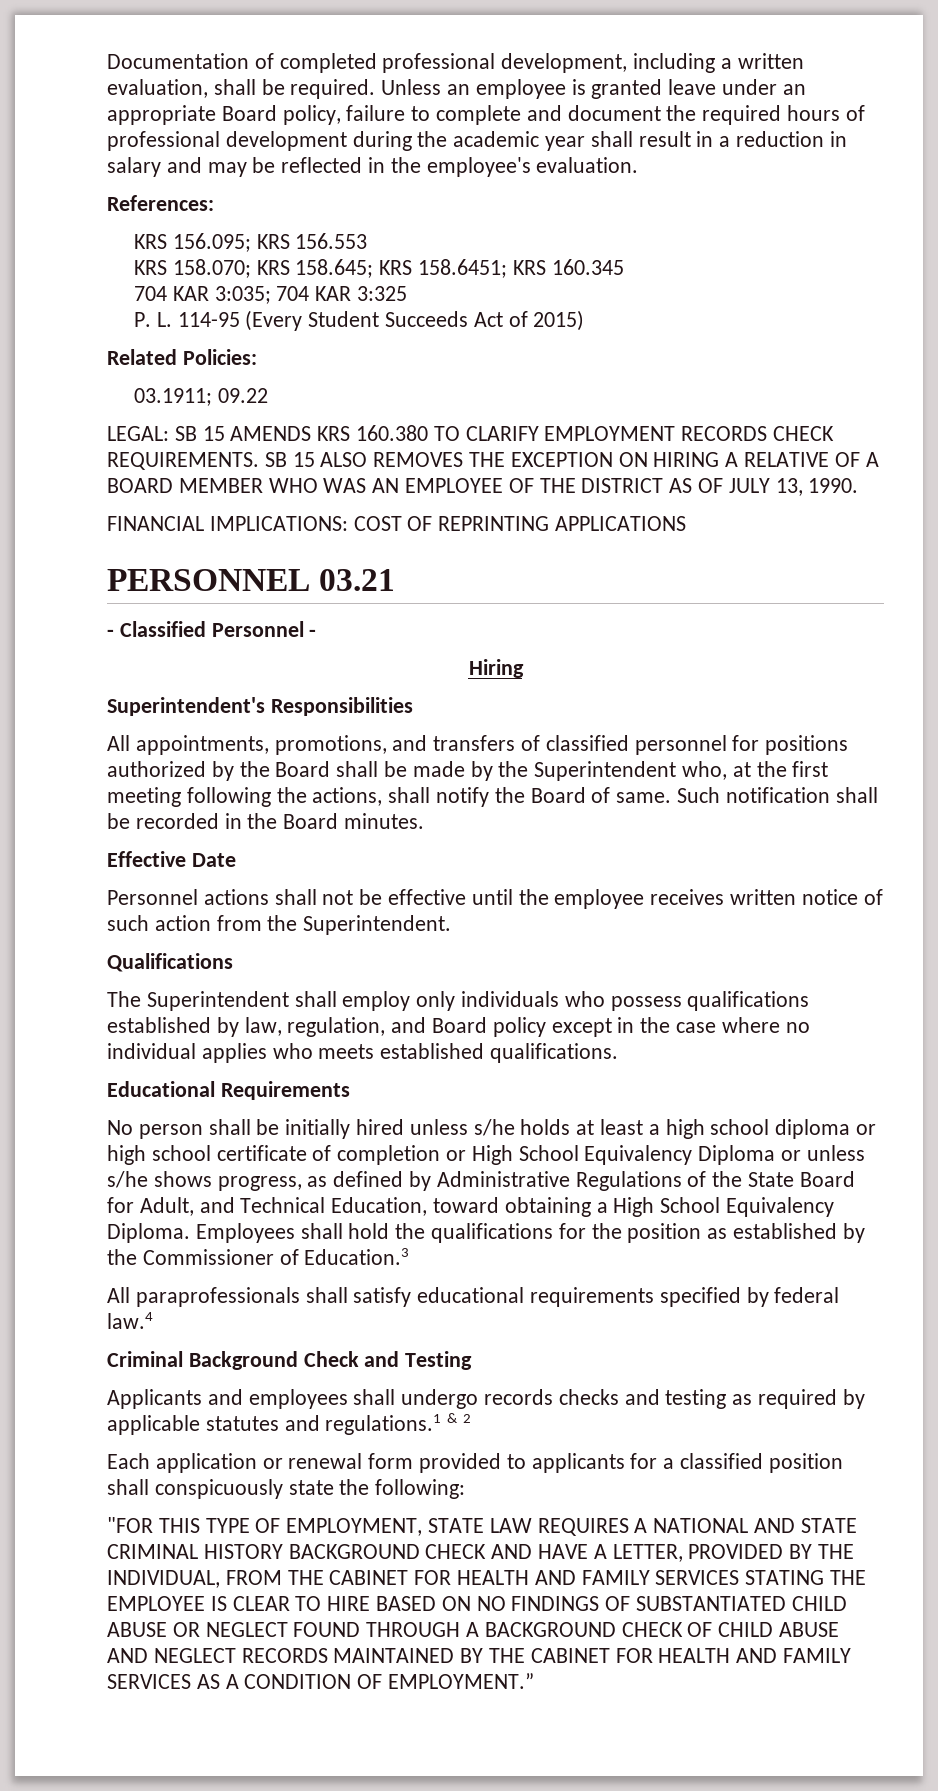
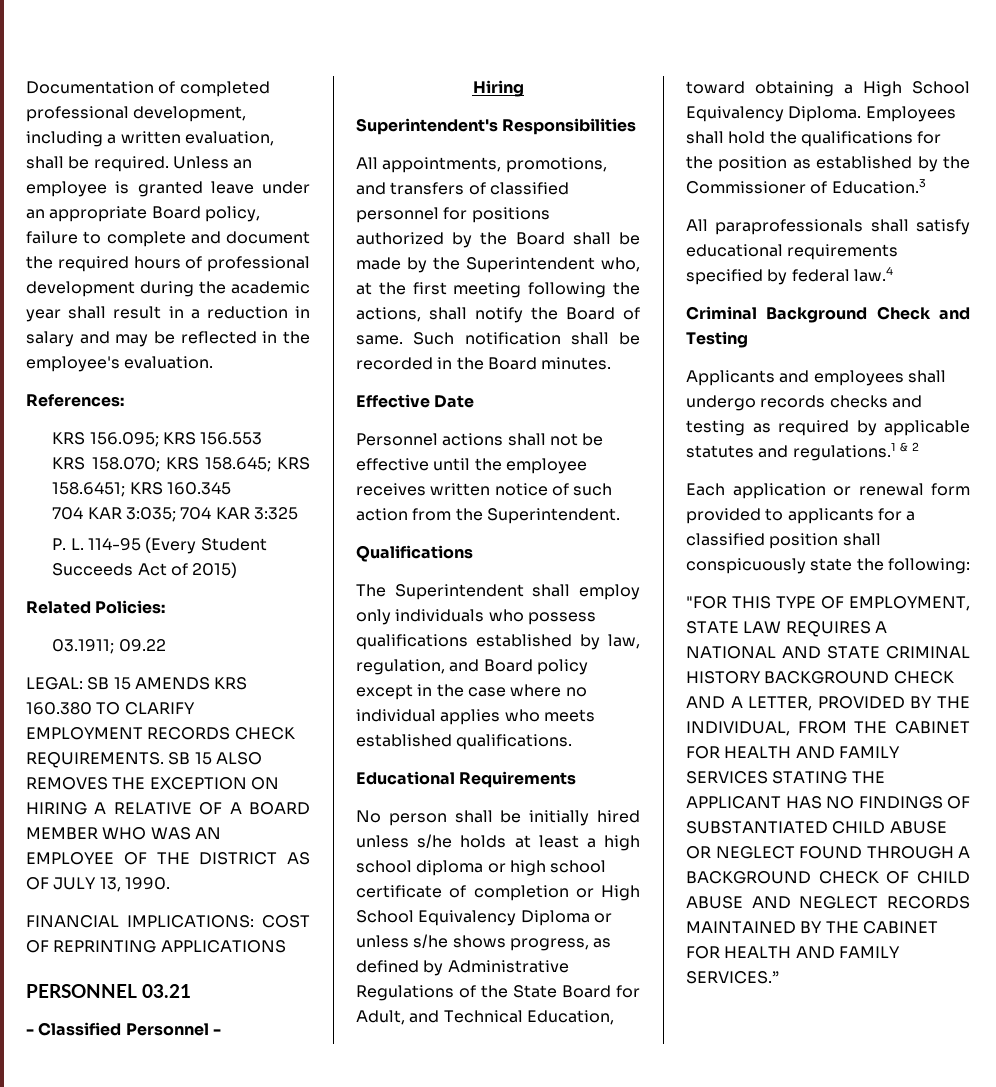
[538,1544,589,1559] HAVE -> (725, 702) none
[107,1596,471,1611] EMPLOYEE IS CLEAR TO HIRE BASED ON -> [686,796,822,809] APPLICANT HAS
[107,1673,535,1689] SERVICES AS A CONDITION OF EMPLOYMENT.” -> [686,971,779,984] SERVICES.”

